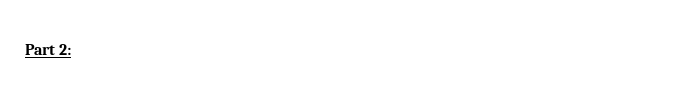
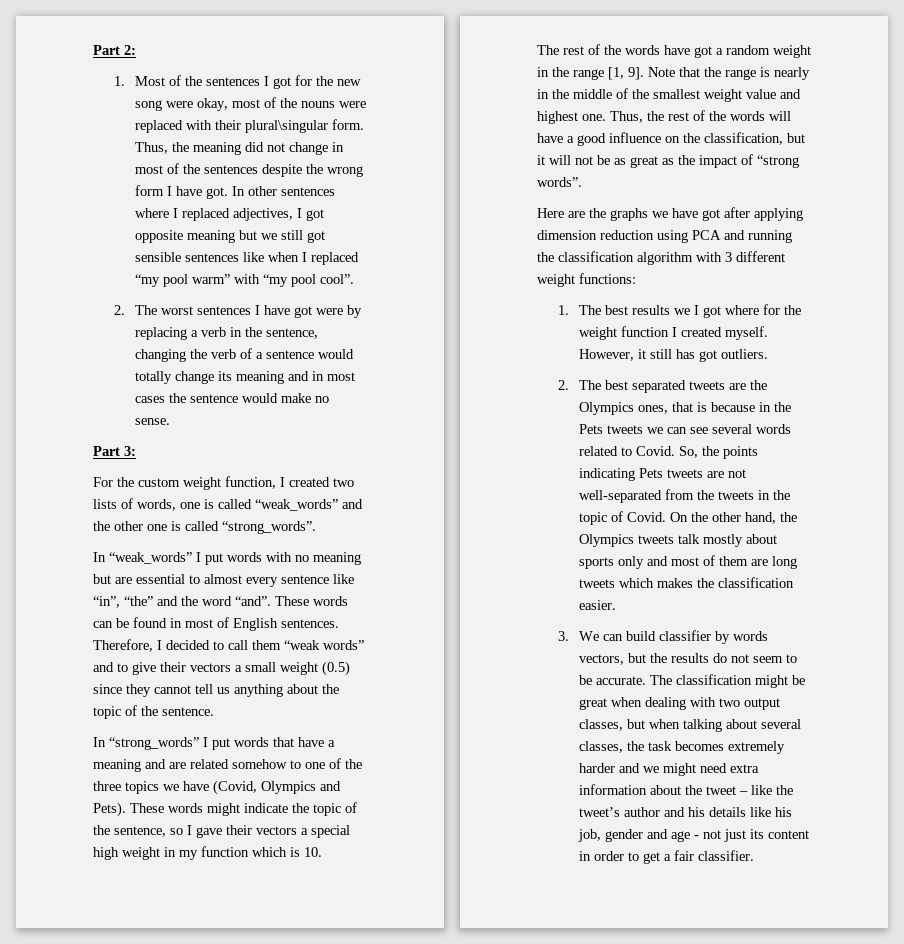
(72, 49) none -> [114,75,362,89] [135,97,367,111] [135,119,365,133] [135,142,345,155] [135,163,364,177] [135,185,336,199] [135,208,325,221] [135,230,326,243] [135,252,360,265] [135,274,355,287] [114,305,363,318] [135,327,319,340] [135,348,355,362] [135,371,356,384] [135,393,330,403] [135,418,171,425] [93,446,136,456] [93,476,354,490] [93,498,363,511] [93,521,316,534] [93,552,361,565] [93,574,354,587] [93,596,348,608] [93,617,339,631] [93,639,364,652] [93,661,350,676] [93,684,339,697] [93,705,214,719] [93,737,335,750] [93,758,362,772] [93,780,341,795] [93,802,357,817] [93,825,350,838] [93,846,322,860] [537,44,811,58] [537,67,810,80] [537,88,801,102] [537,110,791,124] [537,132,805,146] [537,154,799,168] [537,177,582,187] [537,207,803,221] [537,230,792,243] [537,251,785,265] [537,273,636,287] [558,304,802,318] [579,326,769,340] [579,349,769,362] [558,380,768,393] [579,402,792,415] [579,424,792,434] [579,446,759,459] [579,468,747,481] [579,489,791,503] [579,511,798,525] [579,534,778,547] [579,555,798,569] [579,577,795,588] [579,600,617,610] [558,630,769,644] [579,653,798,665] [579,674,806,688] [579,697,781,710] [579,719,802,732] [579,741,786,754] [579,763,760,776] [579,784,794,795] [579,807,793,817] [578,829,810,842] [579,850,755,864] // 1. Most of the sentences I got for the new song were okay, most of the nouns were replaced with their plural\singular form. Thus, the meaning did not change in most of the sentences despite the wrong form I have got. In other sentences where I replaced adjectives, I got opposite meaning but we still got sensible sentences like when I replaced “my pool warm” with “my pool cool”. // 2. The worst sentences I have got were by replacing a verb in the sentence, changing the verb of a sentence would totally change its meaning and in most cases the sentence would make no sense. // Part 3: // For the custom weight function, I created two lists of words, one is called “weak_words” and the other one is called “strong_words”. // In “weak_words” I put words with no meaning but are essential to almost every sentence like “in”, “the” and the word “and”. These words can be found in most of English sentences. Therefore, I decided to call them “weak words” and to give their vectors a small weight (0.5) since they cannot tell us anything about the topic of the sentence. // In “strong_words” I put words that have a meaning and are related somehow to one of the three topics we have (Covid, Olympics and Pets). These words might indicate the topic of the sentence, so I gave their vectors a special high weight in my function which is 10. // The rest of the words have got a random weight in the range [1, 9]. Note that the range is nearly in the middle of the smallest weight value and highest one. Thus, the rest of the words will have a good influence on the classification, but it will not be as great as the impact of “strong words”. // Here are the graphs we have got after applying dimension reduction using PCA and running the classification algorithm with 3 different weight functions: // 1. The best results we I got where for the weight function I created myself. However, it still has got outliers. // 2. The best separated tweets are the Olympics ones, that is because in the Pets tweets we can see several words related to Covid. So, the points indicating Pets tweets are not well-separated from the tweets in the topic of Covid. On the other hand, the Olympics tweets talk mostly about sports only and most of them are long tweets which makes the classification easier. // 3. We can build classifier by words vectors, but the results do not seem to be accurate. The classification might be great when dealing with two output classes, but when talking about several classes, the task becomes extremely harder and we might need extra information about the tweet – like the tweet’s author and his details like his job, gender and age - not just its content in order to get a fair classifier.

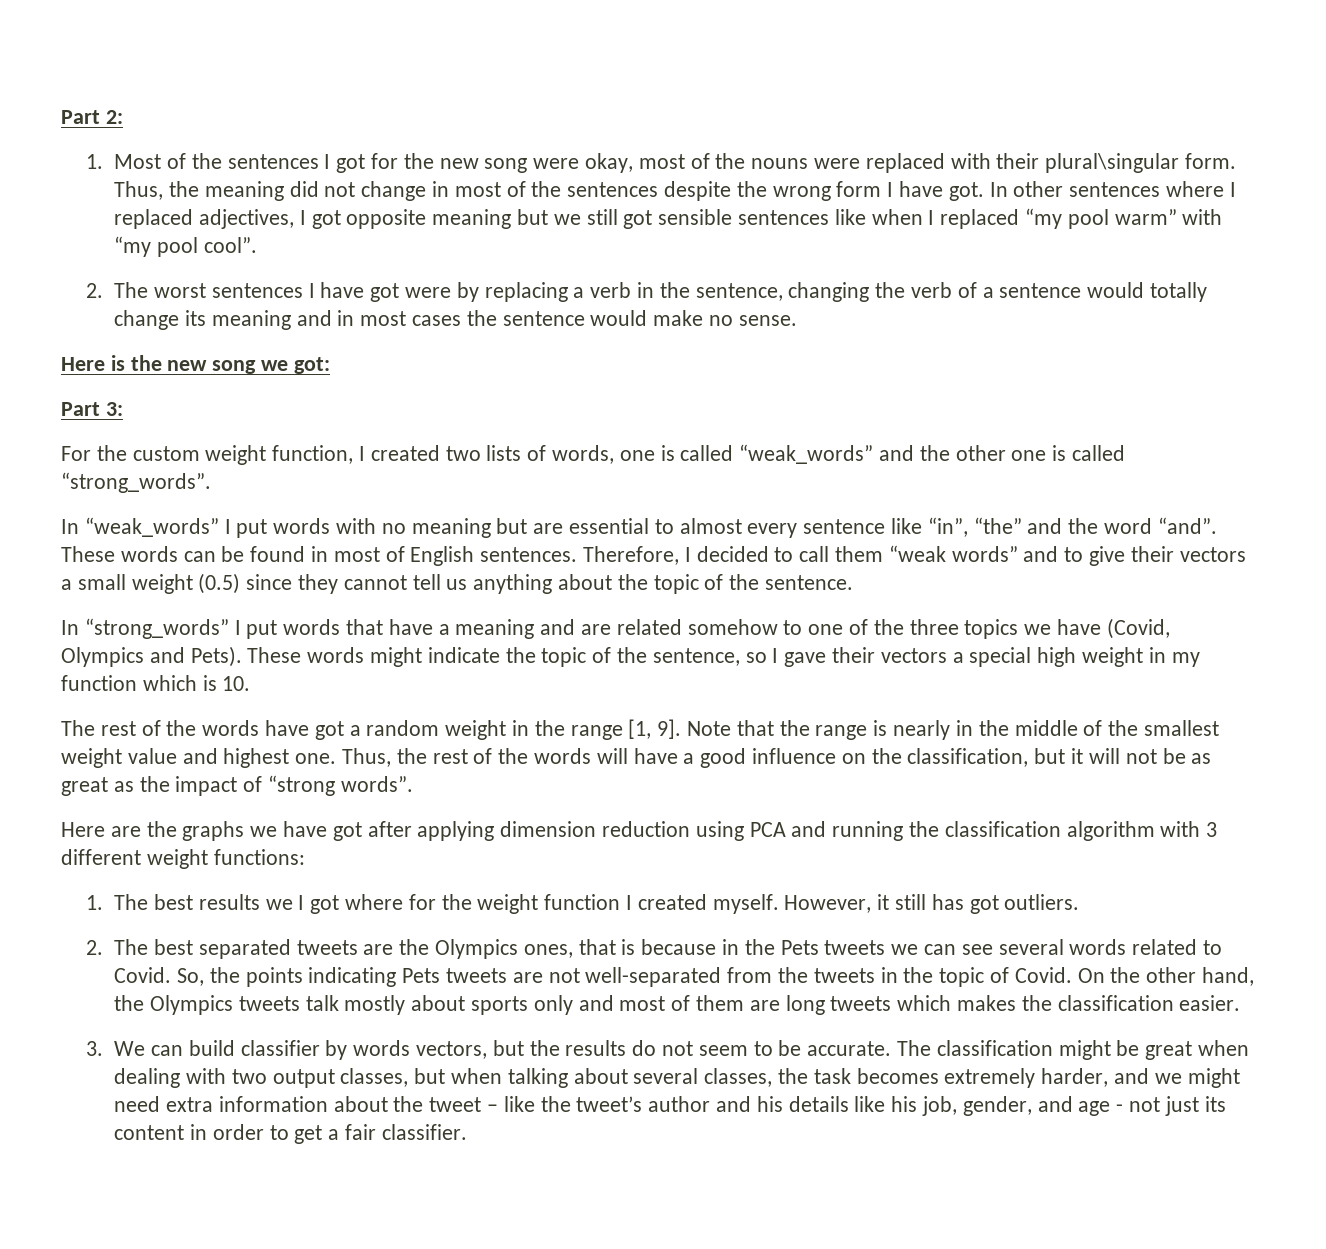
(171, 421) none -> [61,355,330,374] // Here is the new song we got:
[579,763,616,773] harder -> [1041,1068,1109,1087] harder,
[605,829,644,842] gender -> [962,1096,1032,1116] gender,

